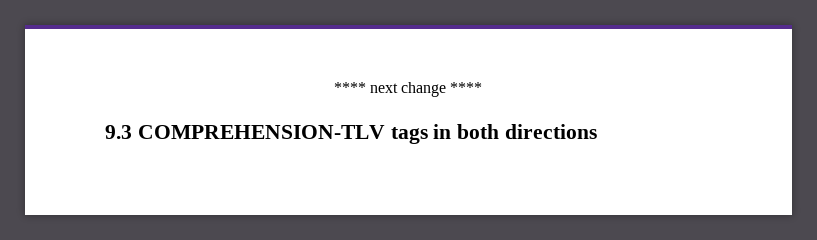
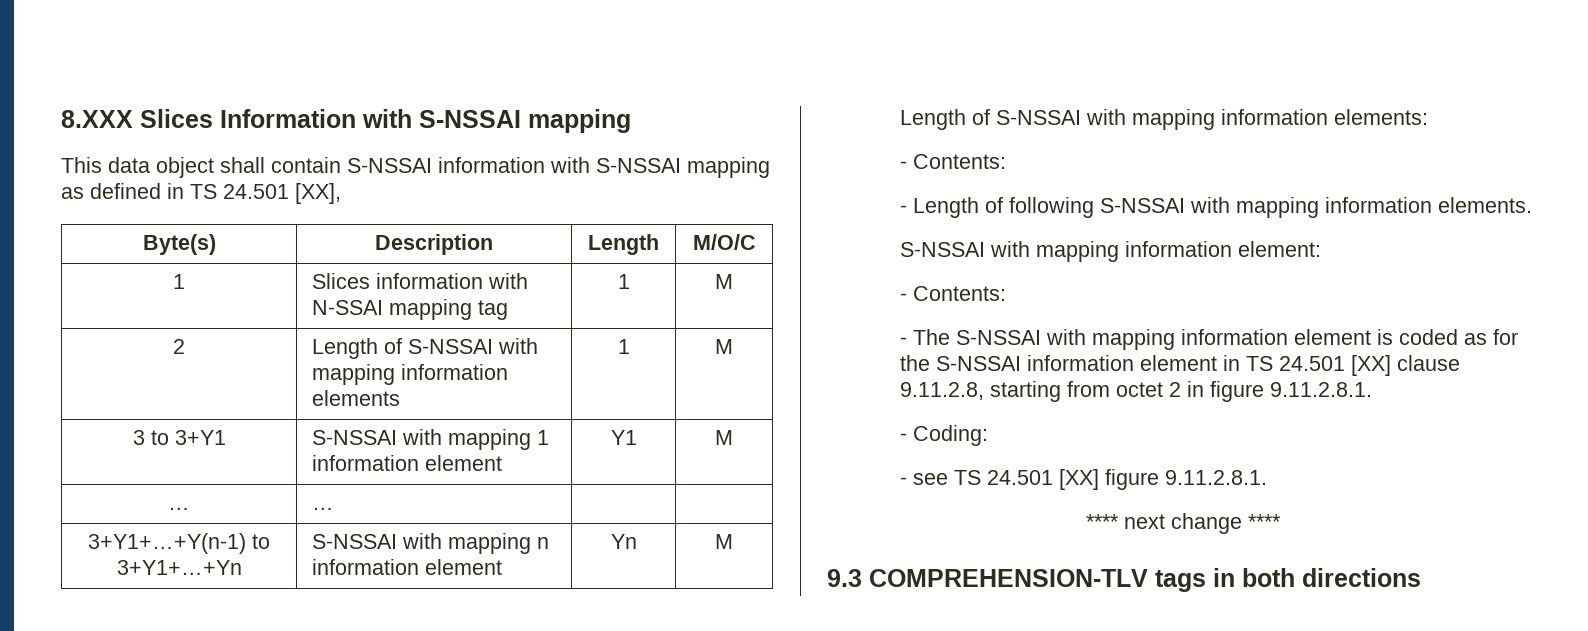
(333, 87) none -> [61,109,631,133] [61,157,770,178] [61,183,341,204] [142,234,216,255] [375,234,493,255] [588,234,659,255] [692,234,756,250] [173,274,185,289] [312,273,529,289] [312,299,509,320] [617,274,630,289] [715,274,733,289] [173,339,185,354] [312,338,539,359] [312,364,509,385] [312,390,401,406] [617,339,630,354] [715,339,733,354] [132,430,226,445] [312,429,550,450] [312,455,503,471] [610,430,637,445] [715,430,733,445] [168,507,190,510] [312,507,335,510] [88,533,270,554] [116,560,242,575] [312,533,550,554] [312,559,503,575] [610,534,637,549] [715,534,733,549] [899,109,1428,130] [899,154,1006,169] [899,197,1532,218] [899,241,1321,262] [899,286,1006,301] [899,329,1518,350] [899,355,1460,376] [899,381,1372,402] [899,425,988,446] [899,469,1267,490] 8.XXX Slices Information with S-NSSAI mapping // This data object shall contain S-NSSAI information with S-NSSAI mapping as defined in TS 24.501 [XX], // Byte(s) | Description | Length | M/O/C // 1 | Slices information with N-SSAI mapping tag | 1 | M // 2 | Length of S-NSSAI with mapping information elements | 1 | M // 3 to 3+Y1 | S-NSSAI with mapping 1 information element | Y1 | M // … | … | | // 3+Y1+…+Y(n-1) to 3+Y1+…+Yn | S-NSSAI with mapping n information element | Yn | M // Length of S-NSSAI with mapping information elements: // - Contents: // - Length of following S-NSSAI with mapping information elements. // S-NSSAI with mapping information element: // - Contents: // - The S-NSSAI with mapping information element is coded as for the S-NSSAI information element in TS 24.501 [XX] clause 9.11.2.8, starting from octet 2 in figure 9.11.2.8.1. // - Coding: // - see TS 24.501 [XX] figure 9.11.2.8.1. //

